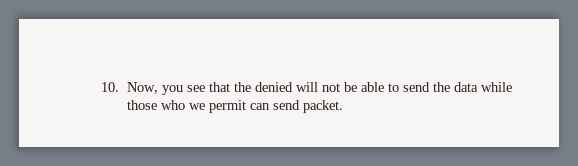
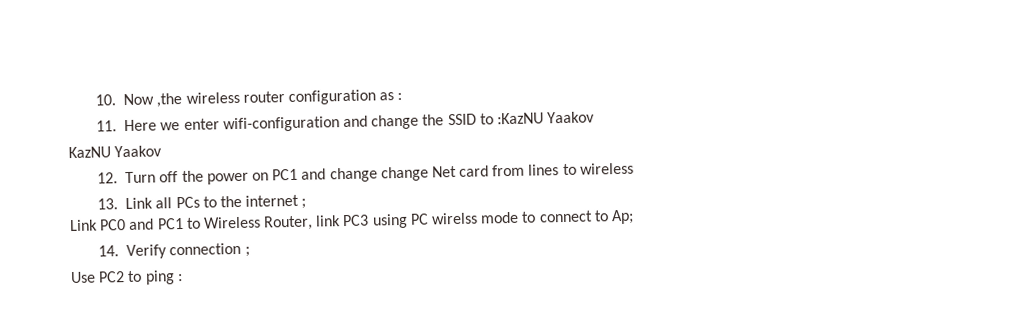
[126,82,512,95] [126,100,343,113] Now, you see that the denied will not be able to send the data while those who we permit can send packet. -> [123,89,403,108] [96,111,596,133] [68,145,163,159] [97,162,634,185] [97,194,307,210] [70,209,634,232] [98,242,250,260] [70,270,183,285] Now ,the wireless router configuration as : // 11. Here we enter wifi-configuration and change the SSID to :KazNU Yaakov // KazNU Yaakov // 12. Turn off the power on PC1 and change change Net card from lines to wireless // 13. Link all PCs to the internet ; // Link PC0 and PC1 to Wireless Router, link PC3 using PC wirelss mode to connect to Ap; // 14. Verify connection ; // Use PC2 to ping :

